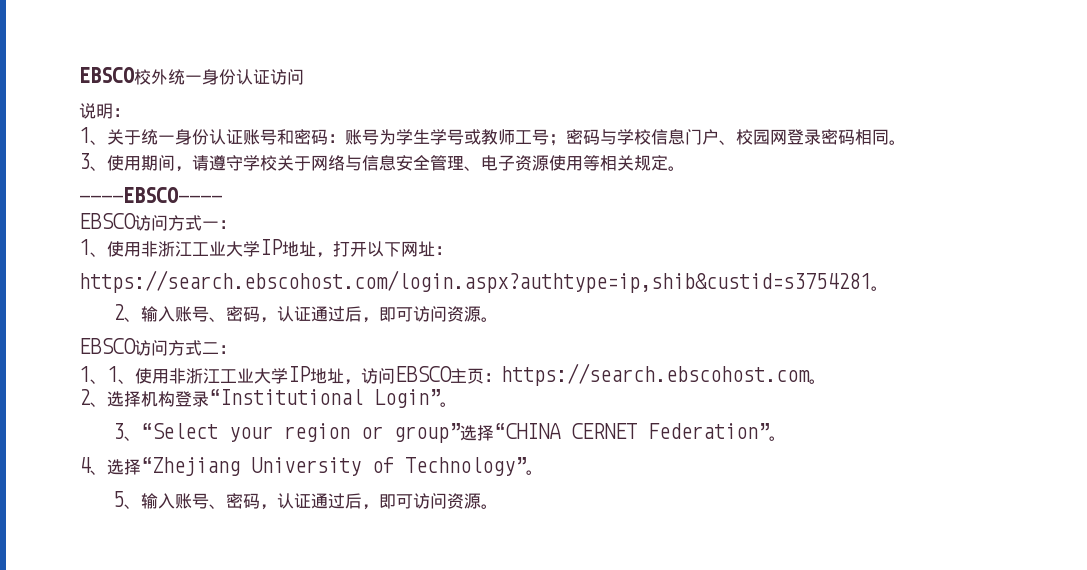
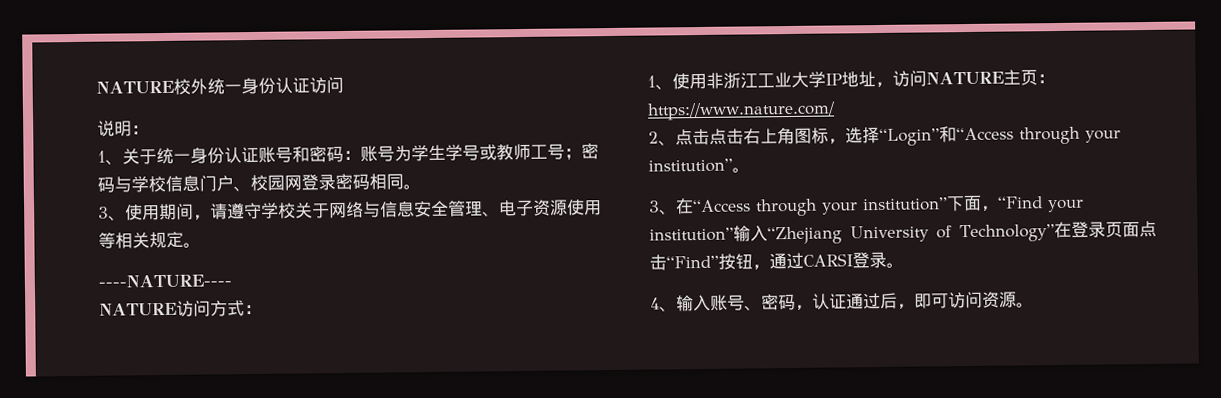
[79,67,134,83] EBSCO -> [96,80,174,94] NATURE
[79,187,222,203] [79,213,219,231] ----EBSCO---- // EBSCO访问方式一 -> [98,274,232,288] [99,300,245,317] ----NATURE---- // NATURE访问方式
[333,241,452,257] [79,270,888,293] [112,304,124,320] 打开以下网址： // https://search.ebscohost.com/login.aspx?authtype=ip,shib&custid=s3754281。 // 2 -> [892,69,1055,87] [647,101,836,121] [648,126,1121,146] [648,158,750,173] [649,194,1084,217] [649,220,1157,245] [649,251,904,271] [650,297,660,310] 访问NATURE主页：https://www.nature.com/ // 2、点击点击右上角图标，选择“Login”和“Access through your institution”。 // 3、在“Access through your institution”下面，“Find your institution”输入“Zhejiang University of Technology”在登录页面点击“Find”按钮，通过CARSI登录。 // 4
[79,338,236,356] [79,363,826,386] [79,389,457,408] [112,423,786,443] [79,457,543,476] [112,491,498,510] // EBSCO访问方式二： // 1、1、使用非浙江工业大学IP地址，访问EBSCO主页：https://search.ebscohost.com。 // 2、选择机构登录“Institutional Login”。 // 3、“Select your region or group”选择“CHINA CERNET Federation”。 // 4、选择“Zhejiang University of Technology”。 // 5、输入账号、密码，认证通过后，即可访问资源。 -> (1034, 305) none

